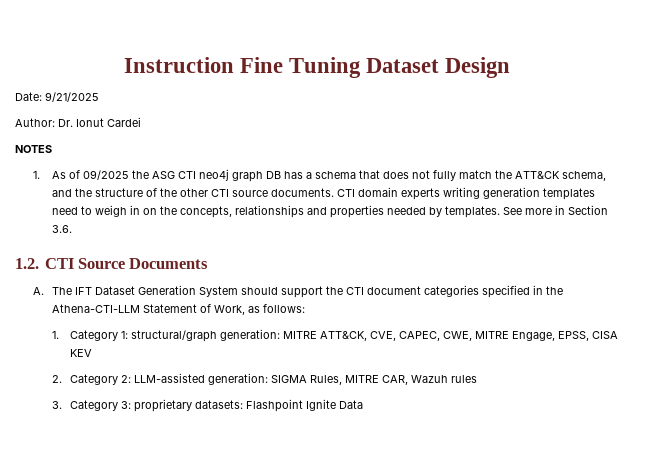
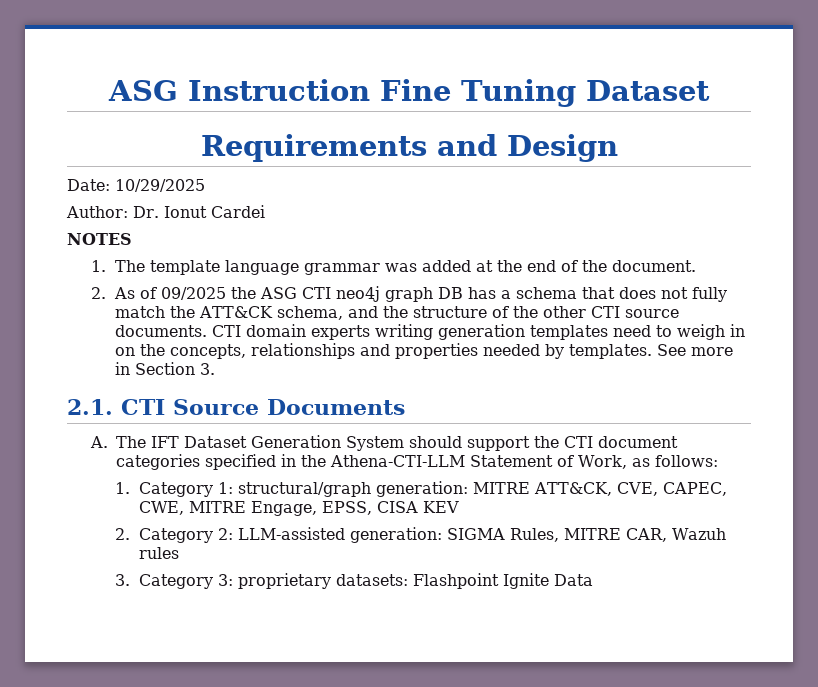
(123, 65) none -> [107,80,178,101] ASG
(440, 65) none -> [200,134,497,162] // Requirements and
[45,92,99,102] 9/21/2025 -> [115,179,205,192] 10/29/2025
(41, 175) none -> [114,260,696,275] [90,287,106,299] The template language grammar was added at the end of the document. // 2.
[51,225,72,233] [15,258,39,269] 3.6. // 1.2. -> [199,363,215,375] [67,399,113,415] 3. // 2.1.

